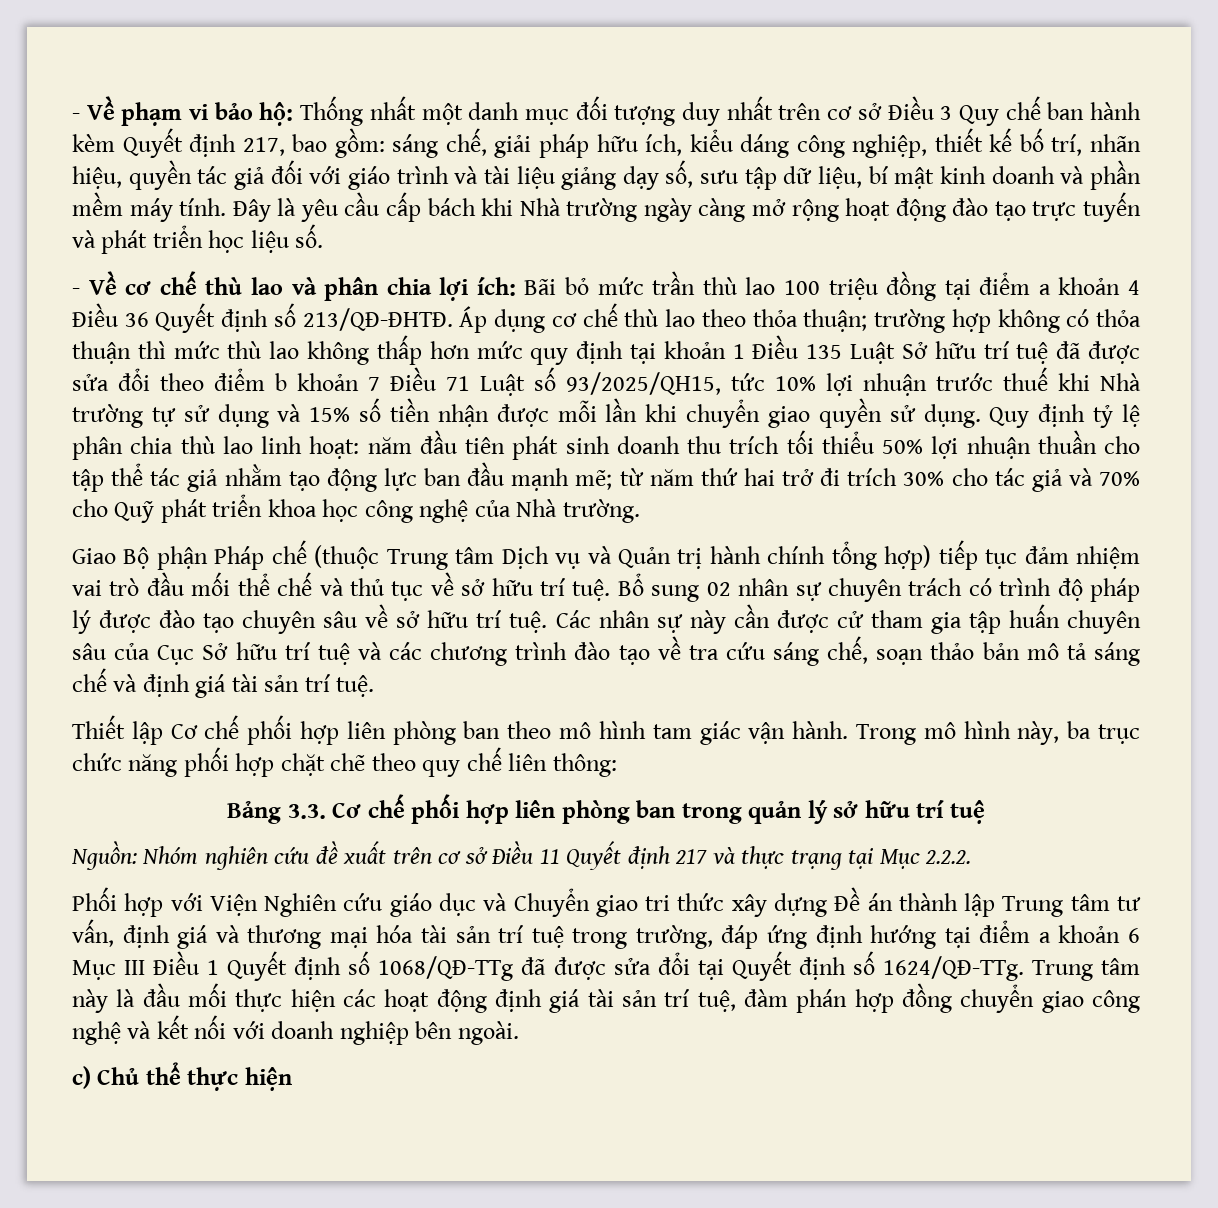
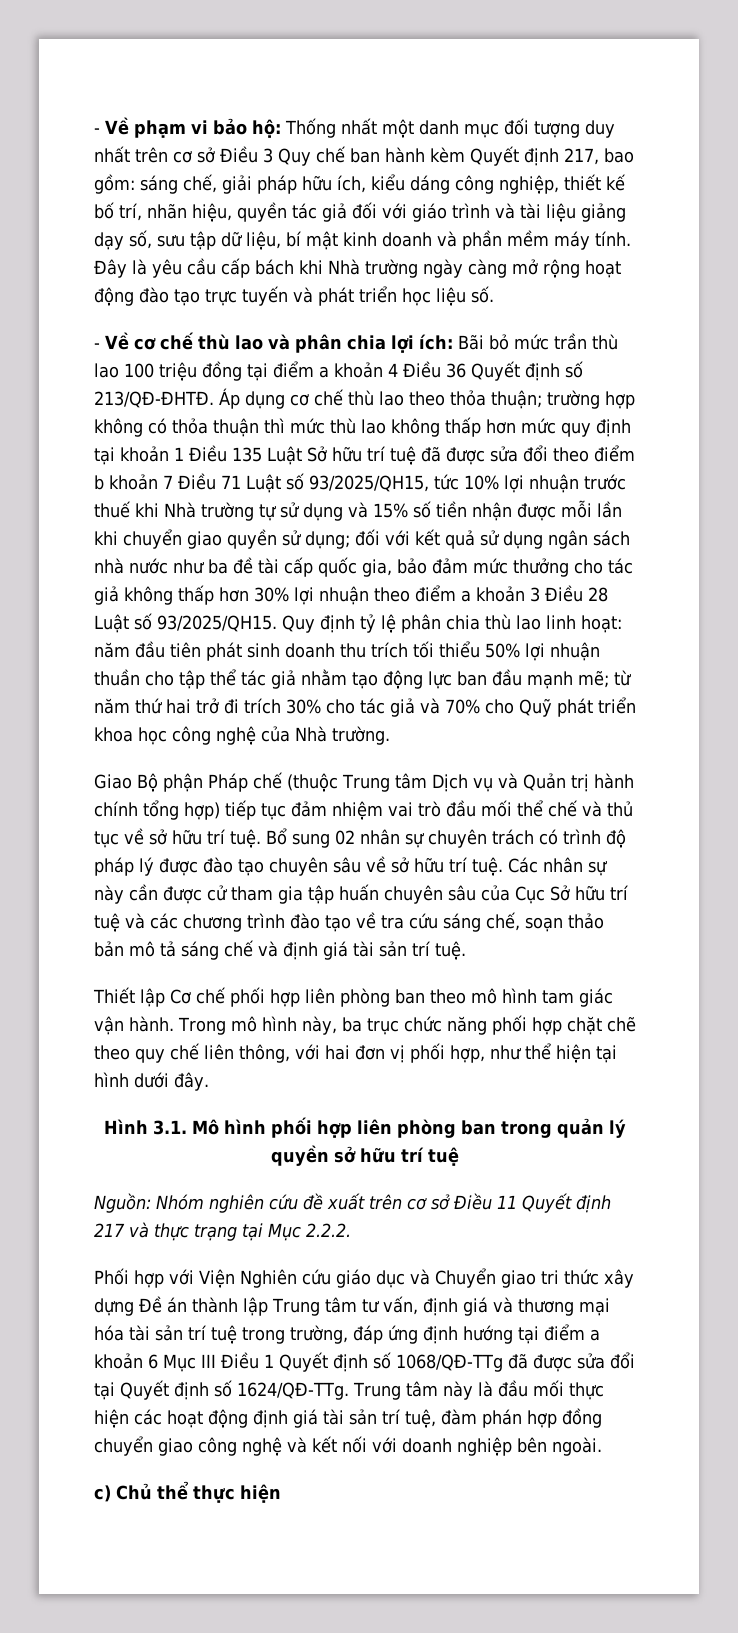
[923,404,981,428] dụng. -> [305,529,630,549] [94,557,633,577] [94,585,608,605] [94,613,277,633] dụng; đối với kết quả sử dụng ngân sách nhà nước như ba đề tài cấp quốc gia, bảo đảm mức thưởng cho tác giả không thấp hơn 30% lợi nhuận theo điểm a khoản 3 Điều 28 Luật số 93/2025/QH15.
[552,753,617,777] [227,794,405,824] thông: // Bảng 3.3. Cơ chế -> [239,1043,617,1063] [94,1072,209,1091] [104,1119,266,1135] thông, với hai đơn vị phối hợp, như thể hiện tại hình dưới đây. // Hình 3.1. Mô hình
(828, 812) none -> [271,1145,329,1166] quyền

